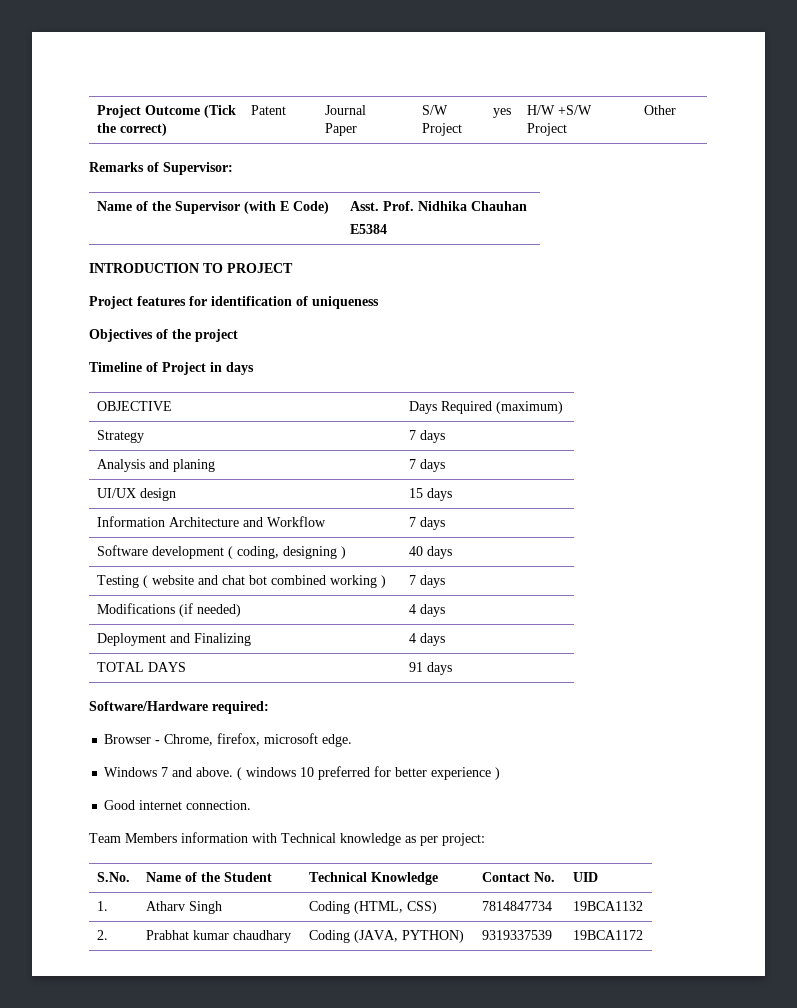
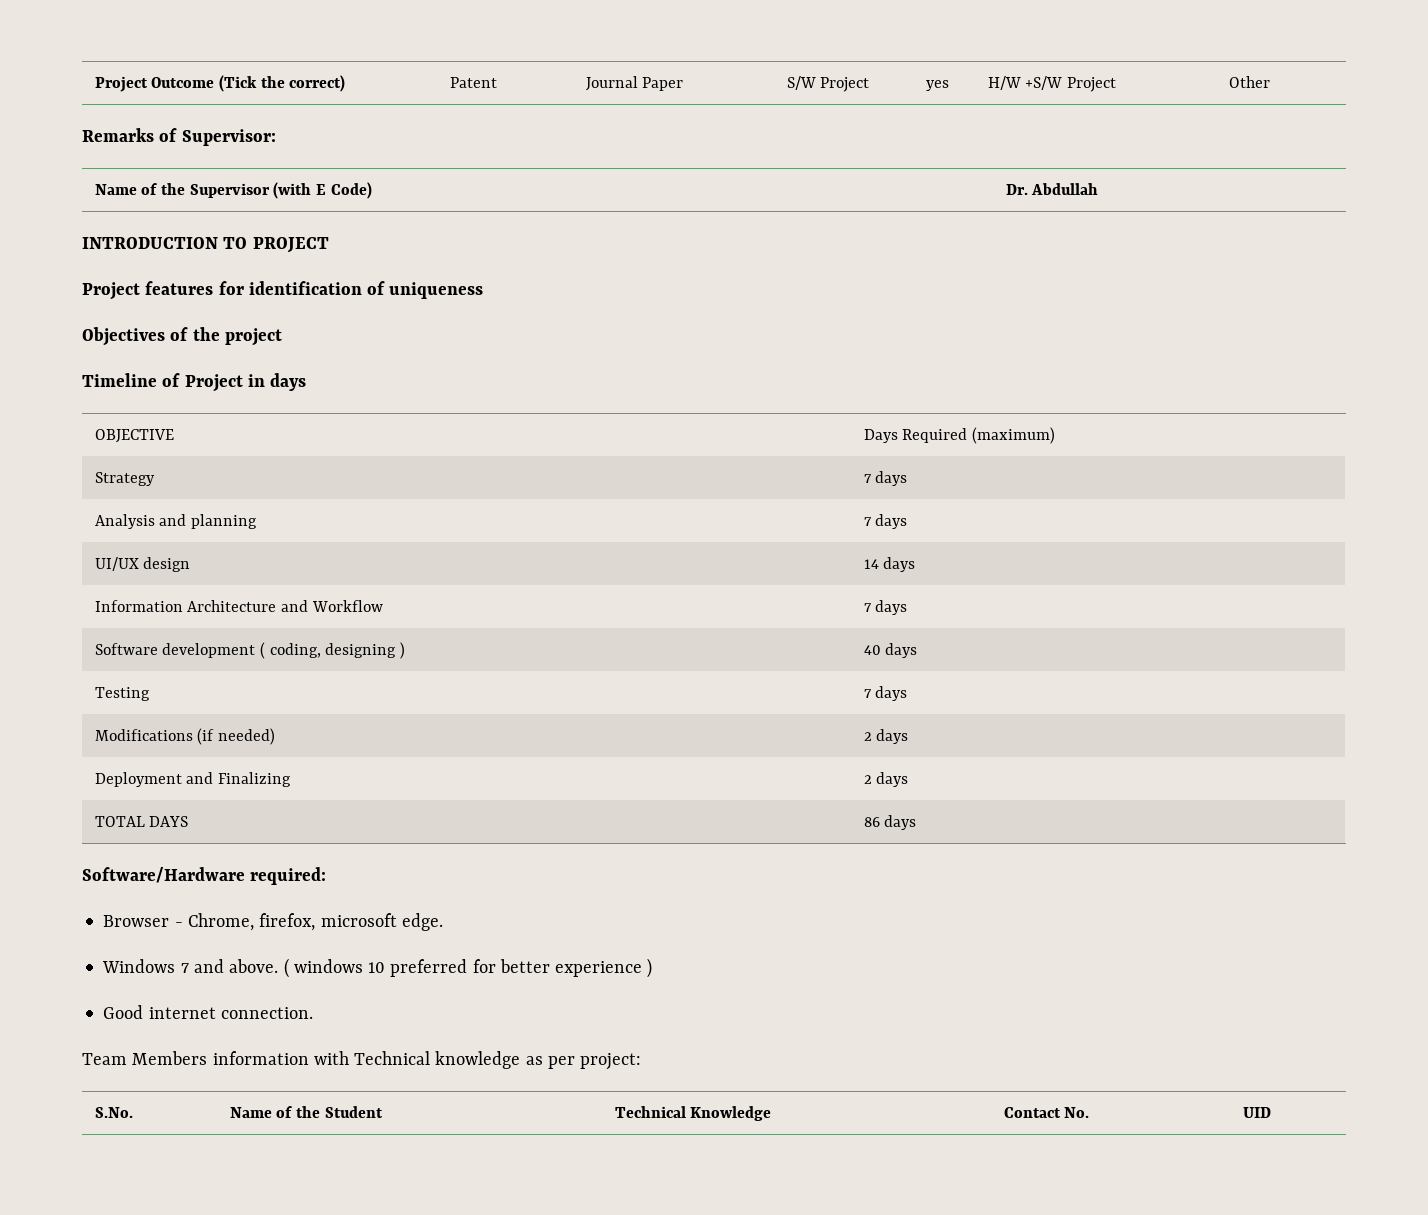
[349,201,527,211] [349,224,387,234] Asst. Prof. Nidhika Chauhan // E5384 -> [1005,183,1099,195] Dr. Abdullah
[172,459,215,472] planing -> [191,514,258,529] planning
[408,488,423,498] 15 -> [863,559,879,569] 14
[142,575,386,588] ( website and chat bot combined working ) -> (150, 694) none
[408,604,416,614] 4 -> [863,732,872,741] 2
[408,633,416,643] 4 -> [863,775,872,784] 2
[408,662,423,672] 91 -> [863,817,880,827] 86
[96,901,108,911] [145,901,222,914] [308,901,437,914] [481,901,552,911] [572,901,643,911] [96,930,108,940] [145,930,291,943] [308,930,464,943] [481,930,552,940] [572,930,643,940] // 1. | Atharv Singh | Coding (HTML, CSS) | 7814847734 | 19BCA1132 // 2. | Prabhat kumar chaudhary | Coding (JAVA, PYTHON) | 9319337539 | 19BCA1172 -> (1271, 1112) none

